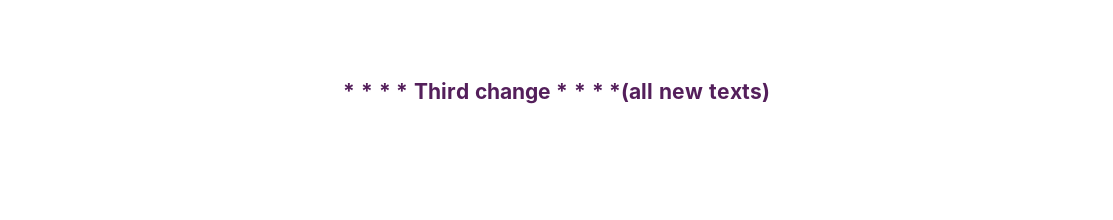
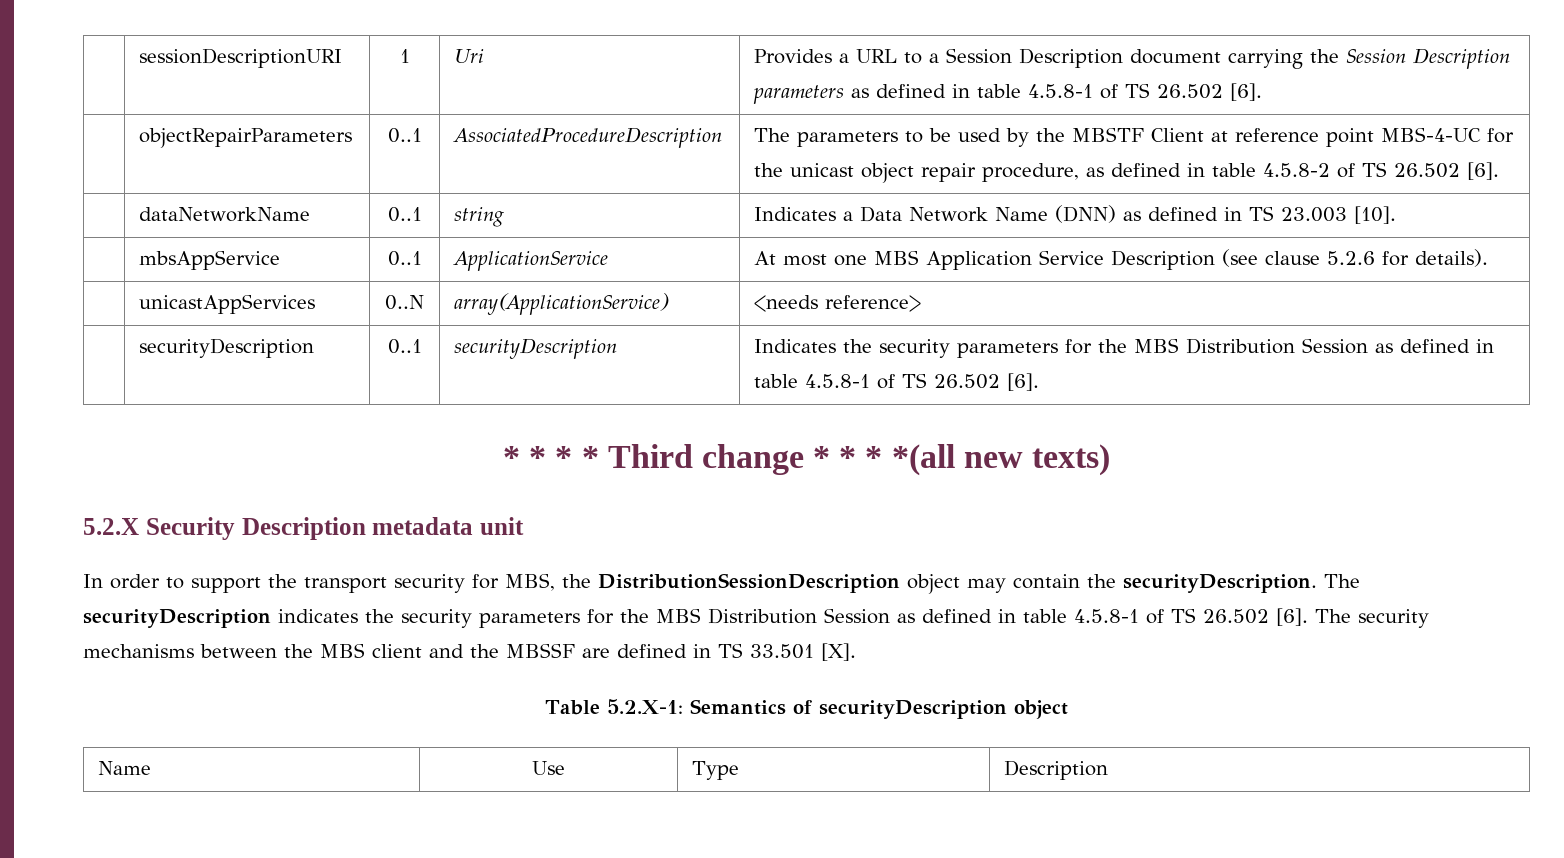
(343, 91) none -> [139,48,343,68] [399,49,410,63] [454,49,485,64] [754,48,1511,69] [753,83,1263,104] [139,128,353,148] [387,128,422,143] [453,127,723,148] [754,127,1515,147] [754,162,1500,183] [139,207,311,222] [387,207,422,222] [454,207,505,227] [754,205,1397,224] [139,250,281,270] [387,251,422,266] [453,251,609,271] [754,249,1489,270] [139,294,316,314] [385,295,424,310] [454,293,670,315] [754,295,922,312] [139,338,315,358] [387,339,422,354] [454,338,618,359] [754,338,1495,358] [754,373,1040,391] | sessionDescriptionURI | 1 | Uri | Provides a URL to a Session Description document carrying the Session Description parameters as defined in table 4.5.8-1 of TS 26.502 [6]. // | objectRepairParameters | 0..1 | AssociatedProcedureDescription | The parameters to be used by the MBSTF Client at reference point MBS-4-UC for the unicast object repair procedure, as defined in table 4.5.8-2 of TS 26.502 [6]. // | dataNetworkName | 0..1 | string | Indicates a Data Network Name (DNN) as defined in TS 23.003 [10]. // | mbsAppService | 0..1 | ApplicationService | At most one MBS Application Service Description (see clause 5.2.6 for details). // | unicastAppServices | 0..N | array(ApplicationService) | <needs reference> // | securityDescription | 0..1 | securityDescription | Indicates the security parameters for the MBS Distribution Session as defined in table 4.5.8-1 of TS 26.502 [6]. //
(770, 92) none -> [83,517,524,540] [83,573,1360,594] [83,608,1429,628] [83,643,856,661] [545,699,1068,719] [98,761,152,775] [532,761,565,775] [692,761,740,780] [1004,760,1109,780] // 5.2.X Security Description metadata unit // In order to support the transport security for MBS, the DistributionSessionDescription object may contain the securityDescription. The securityDescription indicates the security parameters for the MBS Distribution Session as defined in table 4.5.8-1 of TS 26.502 [6]. The security mechanisms between the MBS client and the MBSSF are defined in TS 33.501 [X]. // Table 5.2.X-1: Semantics of securityDescription object // Name | Use | Type | Description

